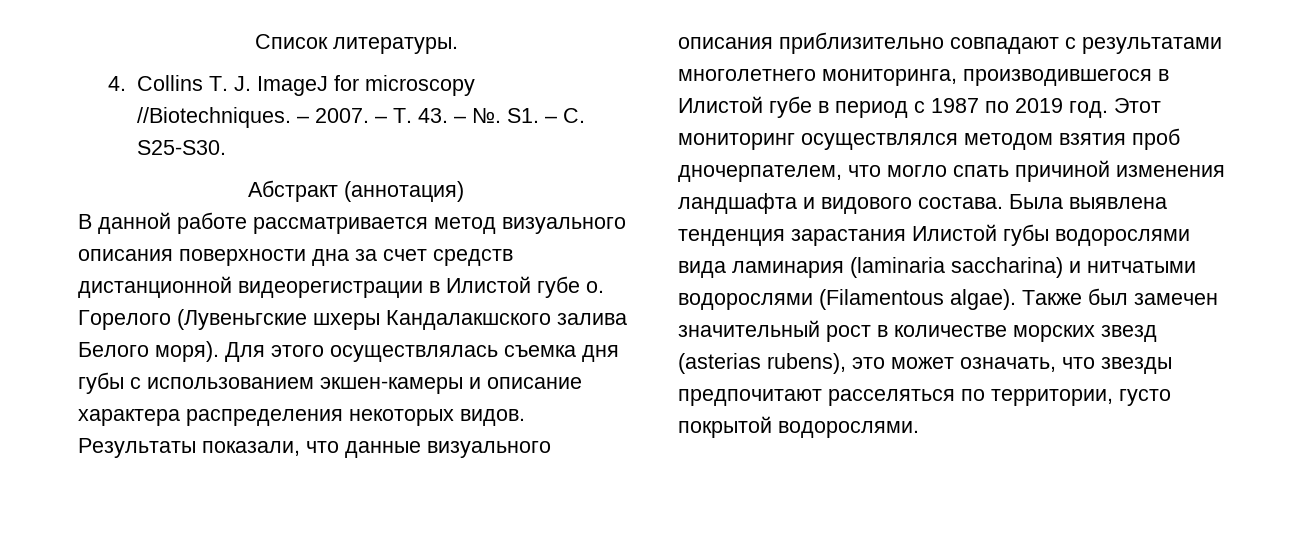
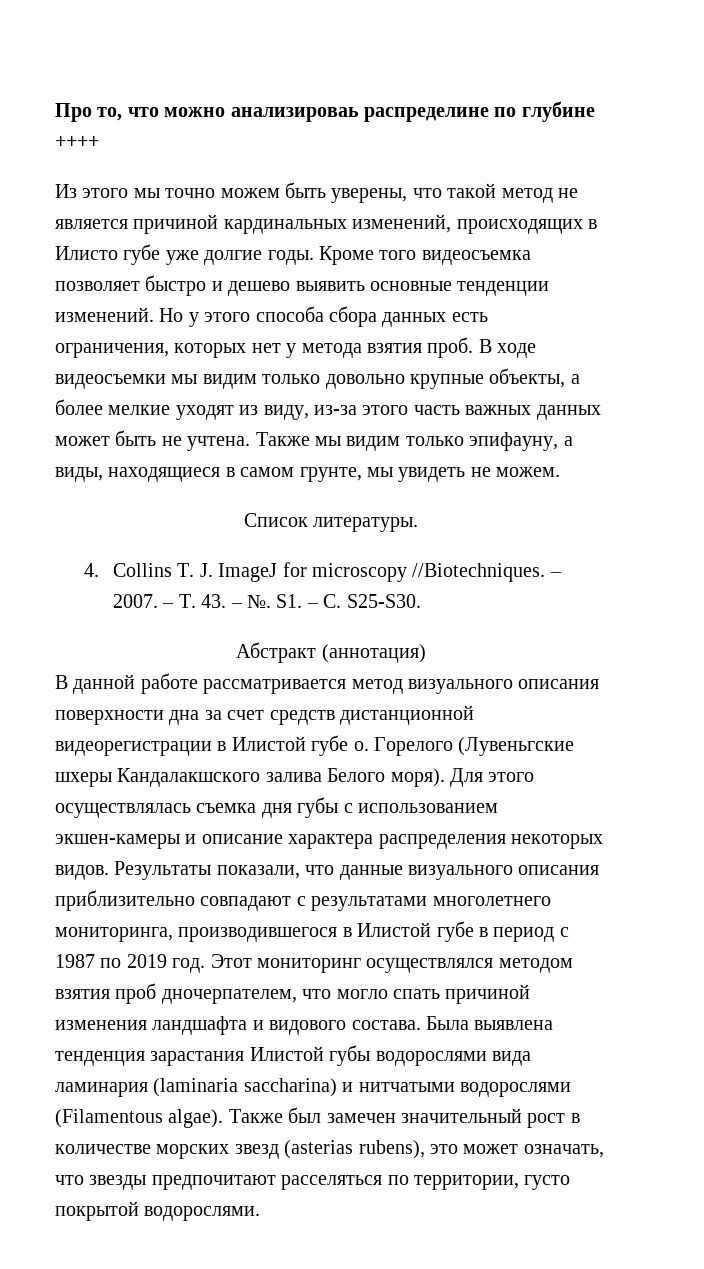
(254, 41) none -> [55,101,595,122] [55,136,99,148] [55,182,578,203] [55,214,597,234] [55,244,531,265] [55,275,550,296] [55,306,488,327] [55,337,537,358] [55,368,580,389] [55,399,601,420] [55,430,573,451] [55,467,561,482] Про то, что можно анализироваь распределине по глубине ++++ // Из этого мы точно можем быть уверены, что такой метод не является причиной кардинальных изменений, происходящих в Илисто губе уже долгие годы. Кроме того видеосъемка позволяет быстро и дешево выявить основные тенденции изменений. Но у этого способа сбора данных есть ограничения, которых нет у метода взятия проб. В ходе видеосъемки мы видим только довольно крупные объекты, а более мелкие уходят из виду, из-за этого часть важных данных может быть не учтена. Также мы видим только эпифауну, а виды, находящиеся в самом грунте, мы увидеть не можем. //

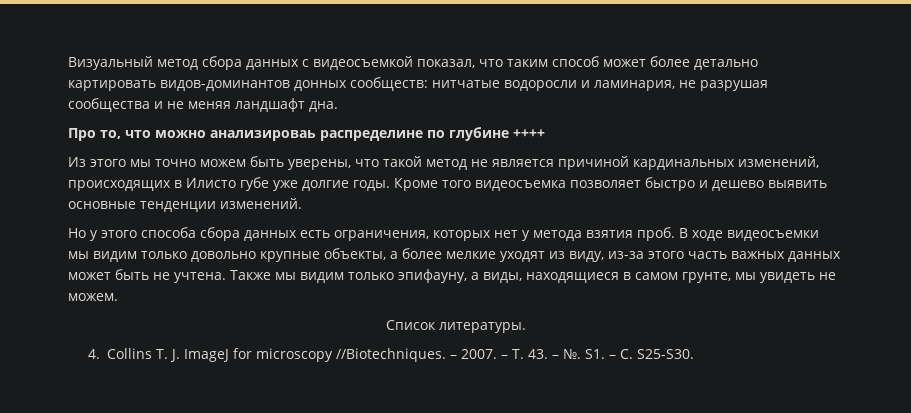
(55, 112) none -> [68,56,758,70] [68,77,768,91] [68,98,338,112] Визуальный метод сбора данных с видеосъемкой показал, что таким способ может более детально картировать видов-доминантов донных сообществ: нитчатые водоросли и ламинария, не разрушая сообщества и не меняя ландшафт дна. //
(154, 314) none -> (302, 203) //
[236,642,426,663] [55,673,600,694] [55,705,474,725] [55,735,575,756] [55,768,535,787] [55,797,498,818] [55,834,603,849] [55,861,600,880] [55,890,551,911] [55,921,569,942] [55,954,573,973] [55,983,531,1004] [55,1016,554,1035] [55,1045,531,1066] [55,1078,571,1097] [55,1107,580,1128] [55,1140,604,1159] [55,1175,571,1190] [55,1201,261,1221] // Абстракт (аннотация) // В данной работе рассматривается метод визуального описания поверхности дна за счет средств дистанционной видеорегистрации в Илистой губе о. Горелого (Лувеньгские шхеры Кандалакшского залива Белого моря). Для этого осуществлялась съемка дня губы с использованием экшен-камеры и описание характера распределения некоторых видов. Результаты показали, что данные визуального описания приблизительно совпадают с результатами многолетнего мониторинга, производившегося в Илистой губе в период с 1987 по 2019 год. Этот мониторинг осуществлялся методом взятия проб дночерпателем, что могло спать причиной изменения ландшафта и видового состава. Была выявлена тенденция зарастания Илистой губы водорослями вида ламинария (laminaria saccharina) и нитчатыми водорослями (Filamentous algae). Также был замечен значительный рост в количестве морских звезд (asterias rubens), это может означать, что звезды предпочитают расселяться по территории, густо покрытой водорослями. -> (695, 354) none

